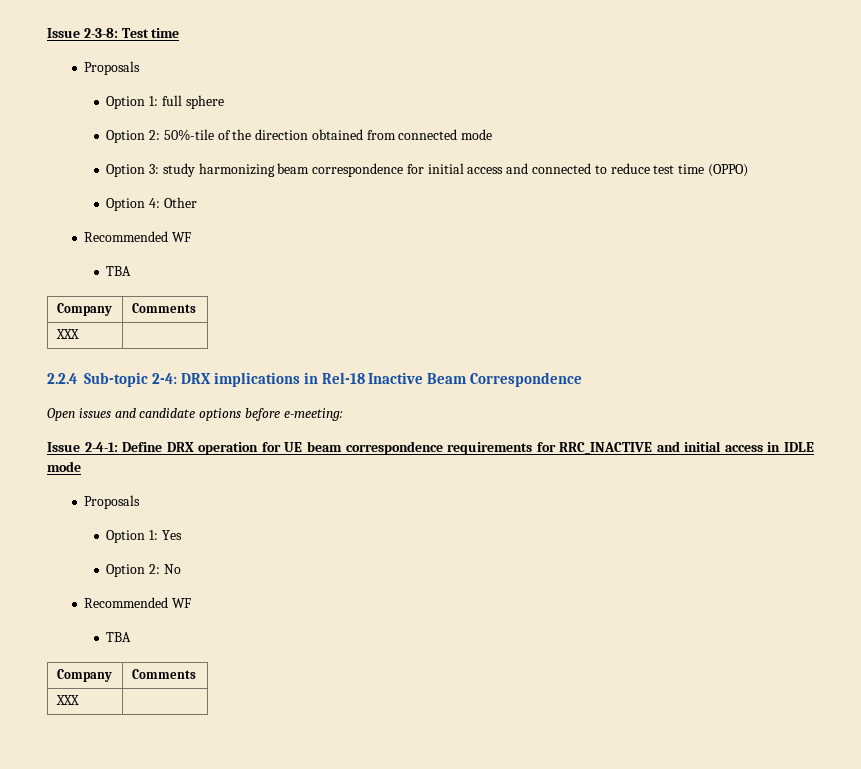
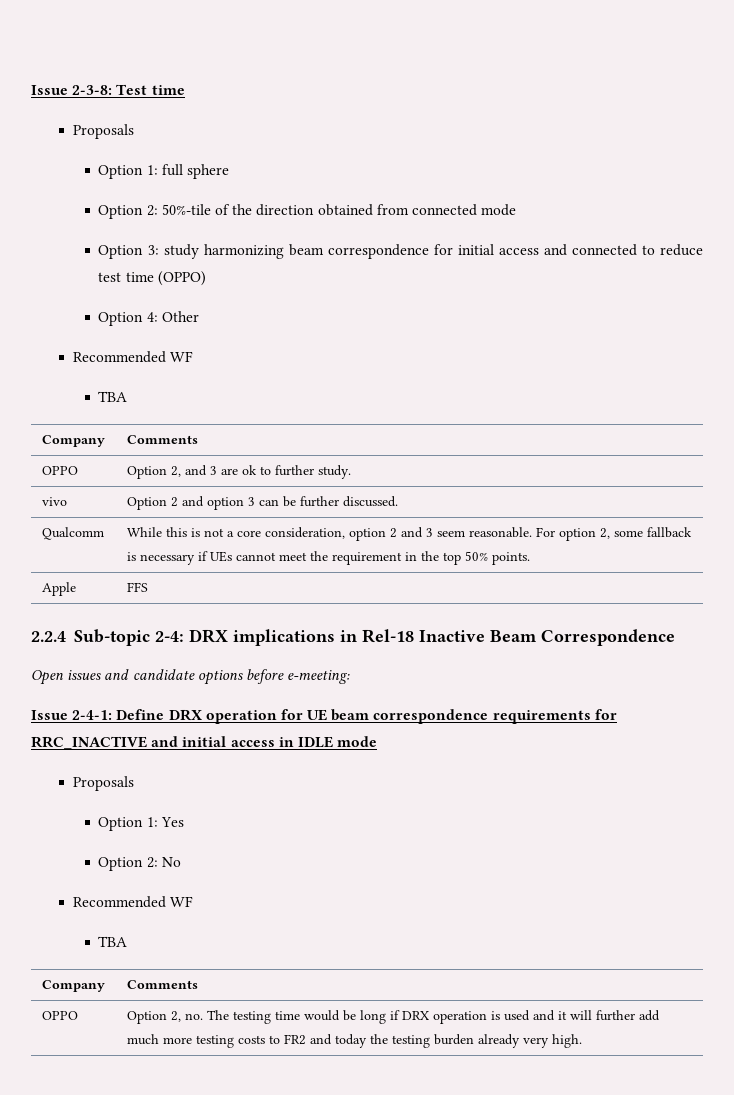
[55,329,79,339] XXX | -> [41,466,78,475] [126,465,351,479] [41,497,67,506] [126,496,398,510] [41,527,104,540] [126,527,692,541] [126,551,530,565] [41,582,76,596] [126,582,148,592] OPPO | Option 2, and 3 are ok to further study. // vivo | Option 2 and option 3 can be further discussed. // Qualcomm | While this is not a core consideration, option 2 and 3 seem reasonable. For option 2, some fallback is necessary if UEs cannot meet the requirement in the top 50% points. // Apple | FFS
[55,695,79,705] XXX | -> [41,1011,78,1020] [126,1010,660,1024] [126,1034,582,1048] OPPO | Option 2, no. The testing time would be long if DRX operation is used and it will further add much more testing costs to FR2 and today the testing burden already very high.

